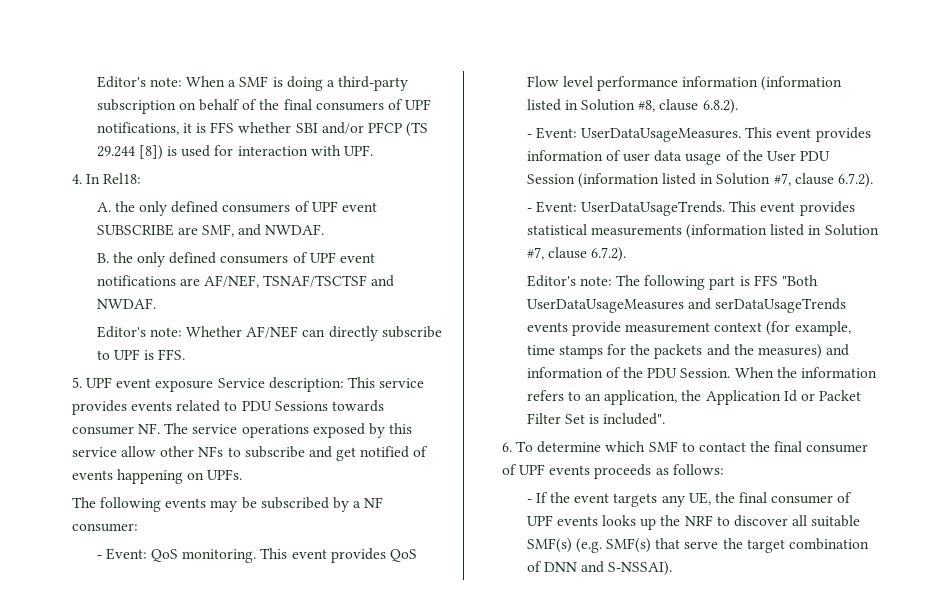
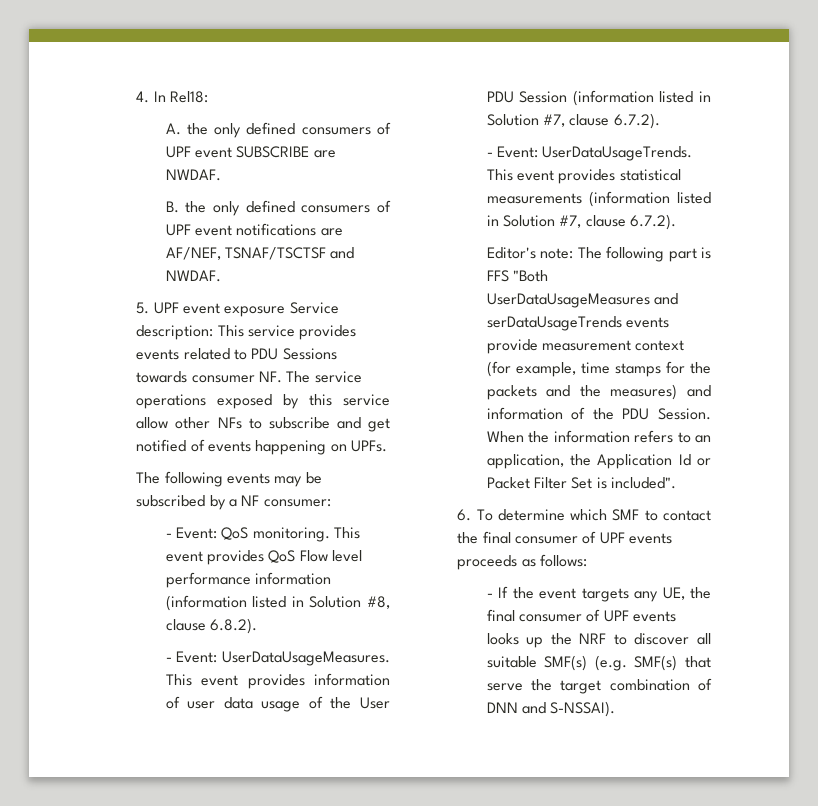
[96,76,409,91] [96,99,432,114] [96,122,429,137] [96,145,373,160] Editor's note: When a SMF is doing a third-party subscription on behalf of the final consumers of UPF notifications, it is FFS whether SBI and/or PFCP (TS 29.244 [8]) is used for interaction with UPF. // -> (136, 97) none
[201,224,262,237] SMF, and -> (336, 154) none
[96,326,442,341] [96,349,186,360] // Editor's note: Whether AF/NEF can directly subscribe to UPF is FFS. -> (221, 276) none

